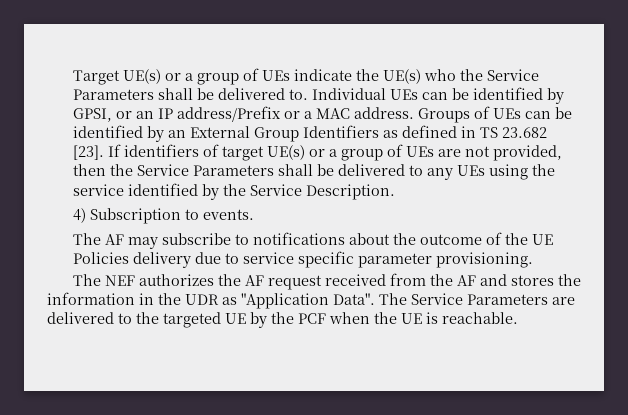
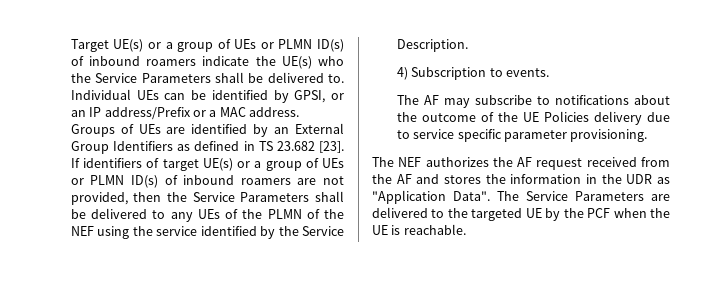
(290, 75) none -> [260,39,345,52] [70,56,197,66] or PLMN ID(s) of inbound roamers
[524,107,572,119] can be -> [166,127,186,134] are
(434, 151) none -> [70,175,291,188] or PLMN ID(s) of inbound roamers
(485, 170) none -> [225,209,344,219] [70,226,94,236] of the PLMN of the NEF

